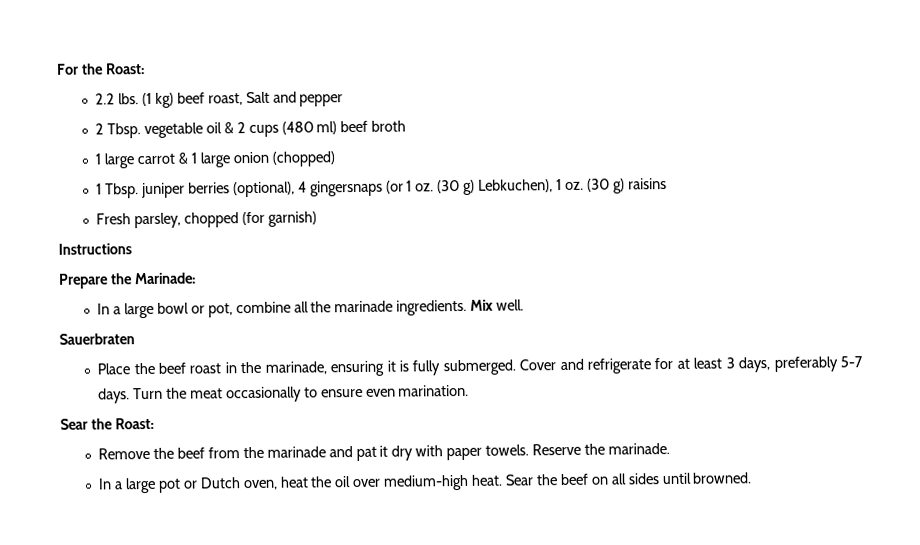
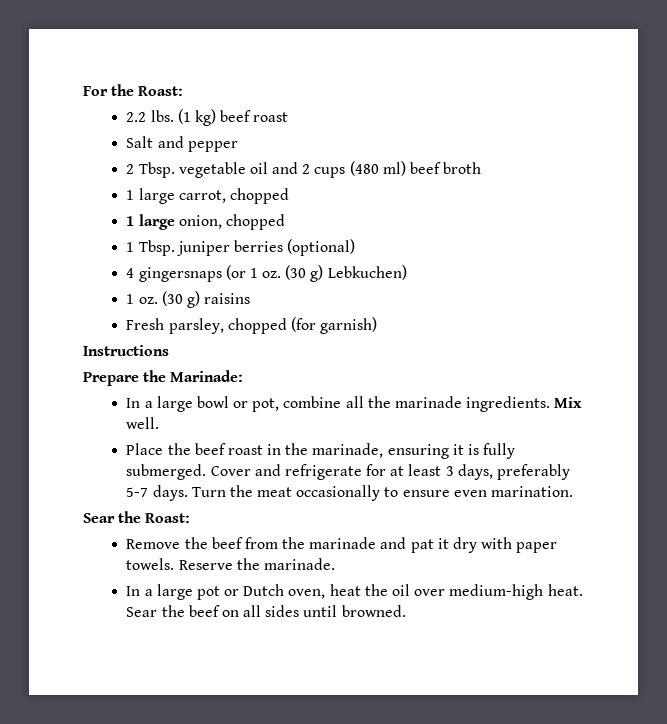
[207,93,243,106] roast, -> [253,112,289,122] roast //
[223,122,234,134] & -> [272,162,299,174] and
[136,151,335,168] carrot & 1 large onion (chopped) -> [178,188,289,204] [126,214,285,230] carrot, chopped // 1 large onion, chopped
[232,181,295,198] (optional), -> [287,239,356,256] (optional) //
[478,179,554,193] Lebkuchen), -> [327,265,407,280] Lebkuchen) //
[59,333,135,345] // Sauerbraten -> (160, 423) none

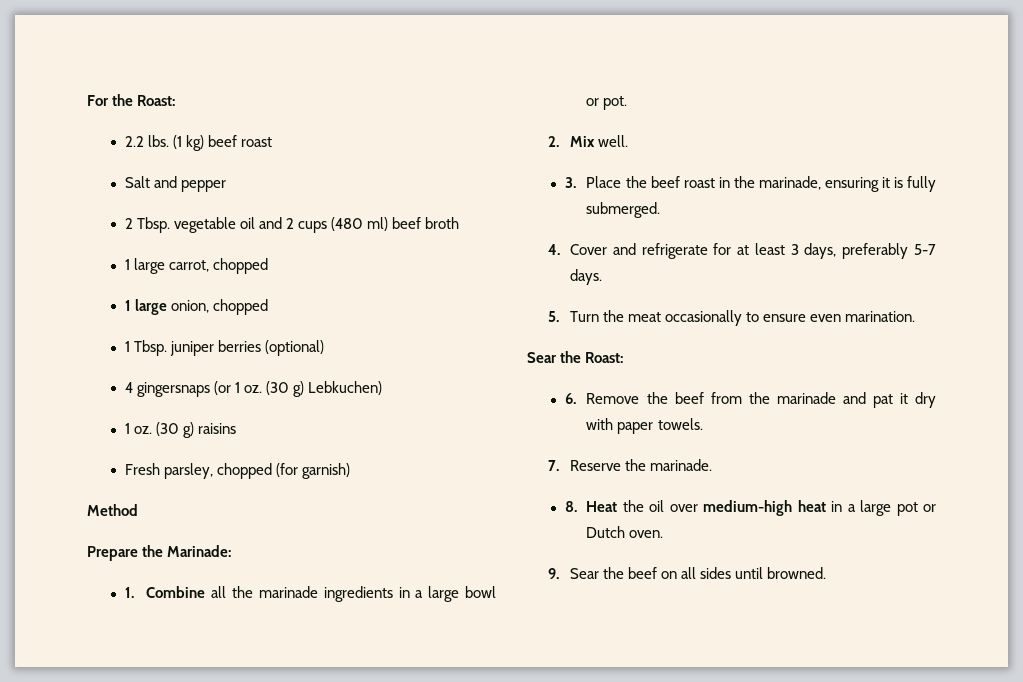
[83,345,169,356] Instructions -> [87,504,138,516] Method
[126,396,551,412] In a large bowl or pot, combine all the marinade ingredients. -> [124,586,496,602] [586,96,628,110] [548,136,560,147] 1. Combine all the marinade ingredients in a large bowl or pot. // 2.
(160, 423) none -> [564,177,576,188] 3.
(207, 472) none -> [548,244,561,255] // 4.
(188, 493) none -> [548,311,560,322] // 5.
(191, 518) none -> [564,393,576,404] 6.
(175, 564) none -> [548,460,560,471] // 7.
[126,586,141,596] In -> [564,500,843,516] 8. Heat the oil over medium-high heat in
[288,584,583,600] oven, heat the oil over medium-high heat. -> [629,530,664,538] [548,568,560,579] oven. // 9.

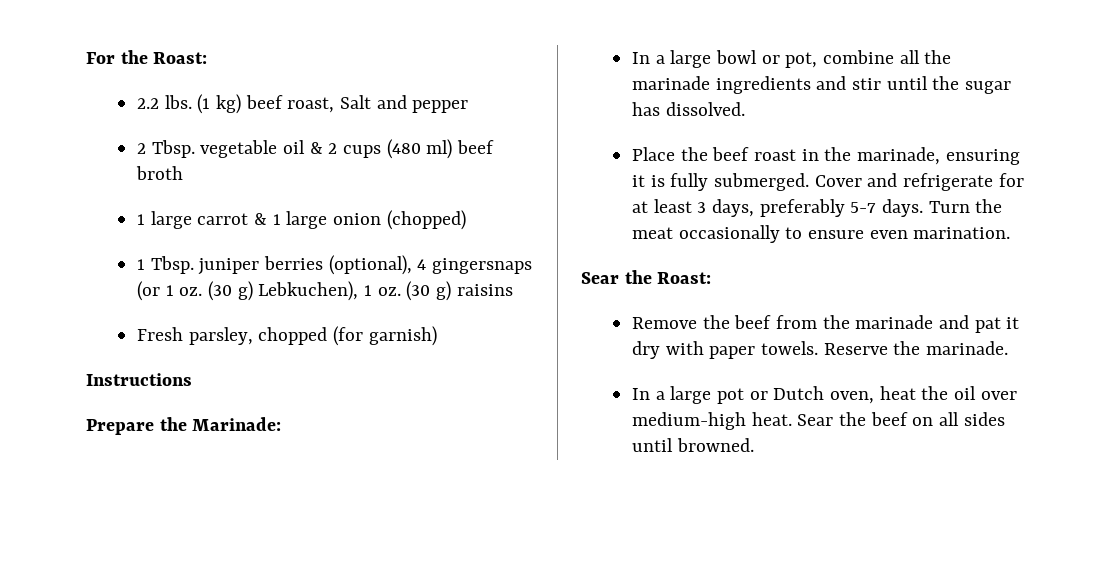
[241,137,273,147] roast // -> [287,97,335,113] roast,
[259,217,283,229] and -> [309,142,323,154] &
[169,258,269,274] [124,299,269,315] carrot, chopped // 1 large onion, chopped -> [197,210,466,230] carrot & 1 large onion (chopped)
[265,340,325,356] (optional) // -> [328,255,412,275] (optional),
[308,381,383,395] Lebkuchen) // -> [258,281,359,301] Lebkuchen),
[87,504,138,516] Method -> [86,373,192,386] Instructions
[124,586,496,602] [586,96,628,110] [548,135,628,147] [564,177,576,188] 1. Combine all the marinade ingredients in a large bowl or pot. // 2. Mix well. // 3. -> [631,50,952,68] [631,76,1011,94] [631,102,745,116] In a large bowl or pot, combine all the marinade ingredients and stir until the sugar has dissolved. //
[548,244,561,255] // 4. -> (809, 182) none
[548,311,560,322] // 5. -> (923, 208) none
[564,393,576,404] 6. -> (712, 278) none
[548,460,560,471] // 7. -> (818, 348) none
[564,500,843,516] 8. Heat the oil over medium-high heat in -> [631,388,650,400] In
[629,530,664,538] [548,568,560,579] oven. // 9. -> [829,386,1017,404] [631,412,792,430] oven, heat the oil over medium-high heat.

